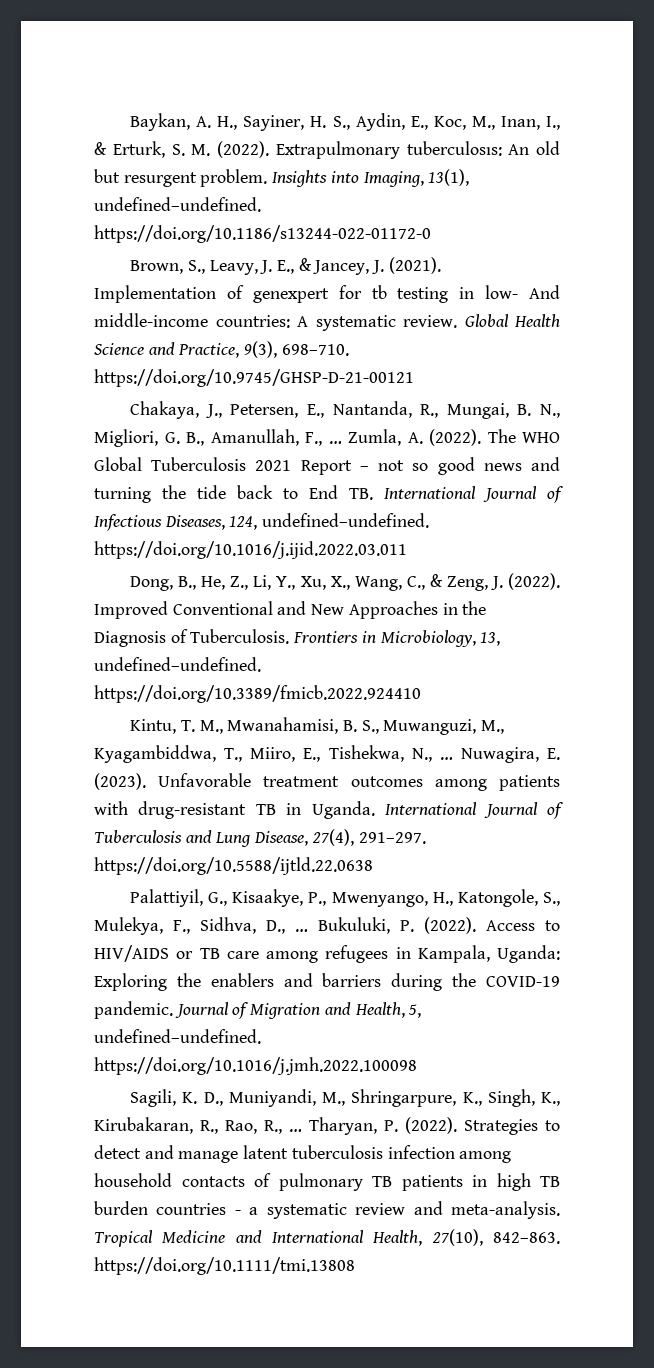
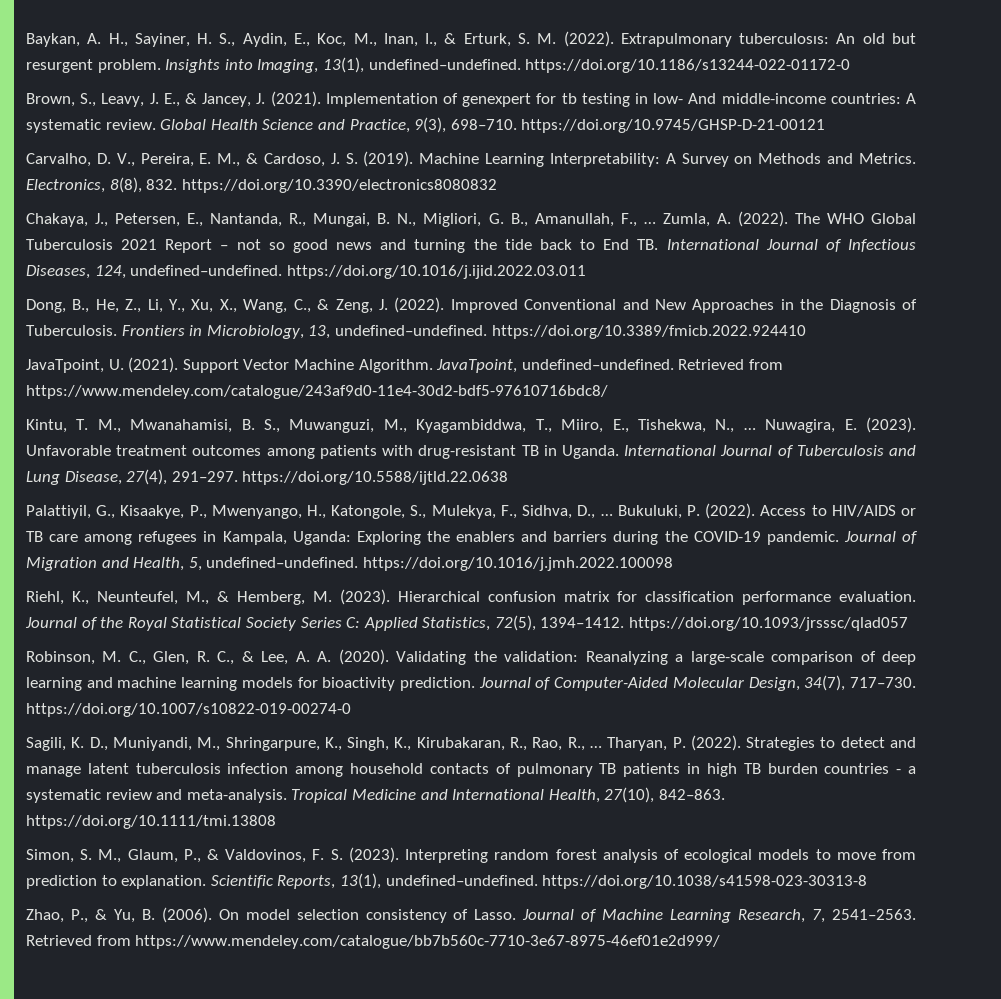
(414, 378) none -> [26,151,917,167] [26,177,497,193] // Carvalho, D. V., Pereira, E. M., & Cardoso, J. S. (2019). Machine Learning Interpretability: A Survey on Methods and Metrics. Electronics, 8(8), 832. https://doi.org/10.3390/electronics8080832
(421, 694) none -> [26,357,783,373] [26,385,608,399] // JavaTpoint, U. (2021). Support Vector Machine Algorithm. JavaTpoint, undefined–undefined. Retrieved from https://www.mendeley.com/catalogue/243af9d0-11e4-30d2-bdf5-97610716bdc8/
(417, 1066) none -> [26,589,916,605] [25,615,909,631] [26,649,917,665] [26,675,916,691] [26,703,351,717] // Riehl, K., Neunteufel, M., & Hemberg, M. (2023). Hierarchical confusion matrix for classification performance evaluation. Journal of the Royal Statistical Society Series C: Applied Statistics, 72(5), 1394–1412. https://doi.org/10.1093/jrsssc/qlad057 // Robinson, M. C., Glen, R. C., & Lee, A. A. (2020). Validating the validation: Reanalyzing a large-scale comparison of deep learning and machine learning models for bioactivity prediction. Journal of Computer-Aided Molecular Design, 34(7), 717–730. https://doi.org/10.1007/s10822-019-00274-0
(355, 1266) none -> [26,847,917,863] [26,873,868,889] [26,907,917,923] [26,935,721,949] // Simon, S. M., Glaum, P., & Valdovinos, F. S. (2023). Interpreting random forest analysis of ecological models to move from prediction to explanation. Scientific Reports, 13(1), undefined–undefined. https://doi.org/10.1038/s41598-023-30313-8 // Zhao, P., & Yu, B. (2006). On model selection consistency of Lasso. Journal of Machine Learning Research, 7, 2541–2563. Retrieved from https://www.mendeley.com/catalogue/bb7b560c-7710-3e67-8975-46ef01e2d999/

